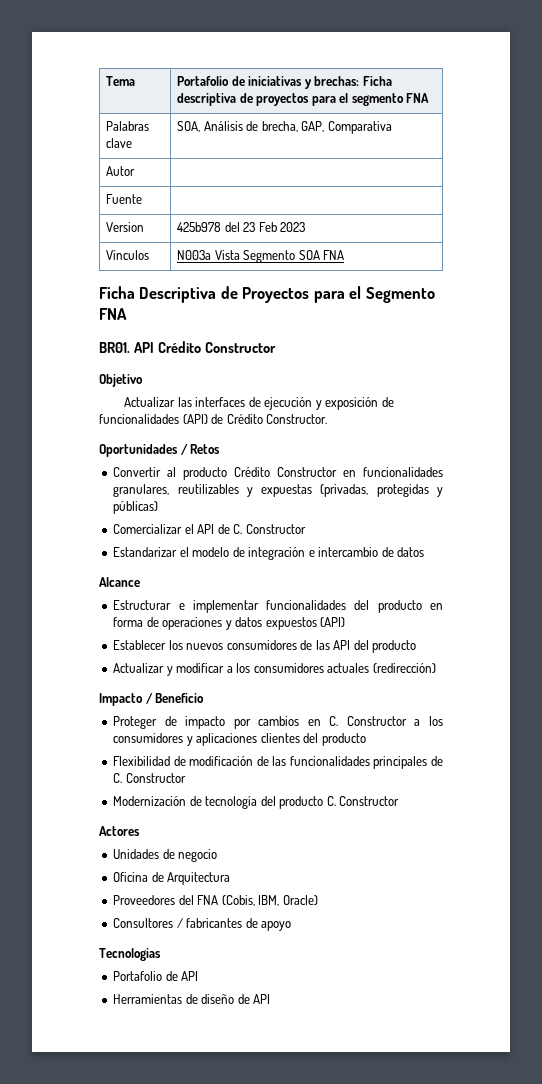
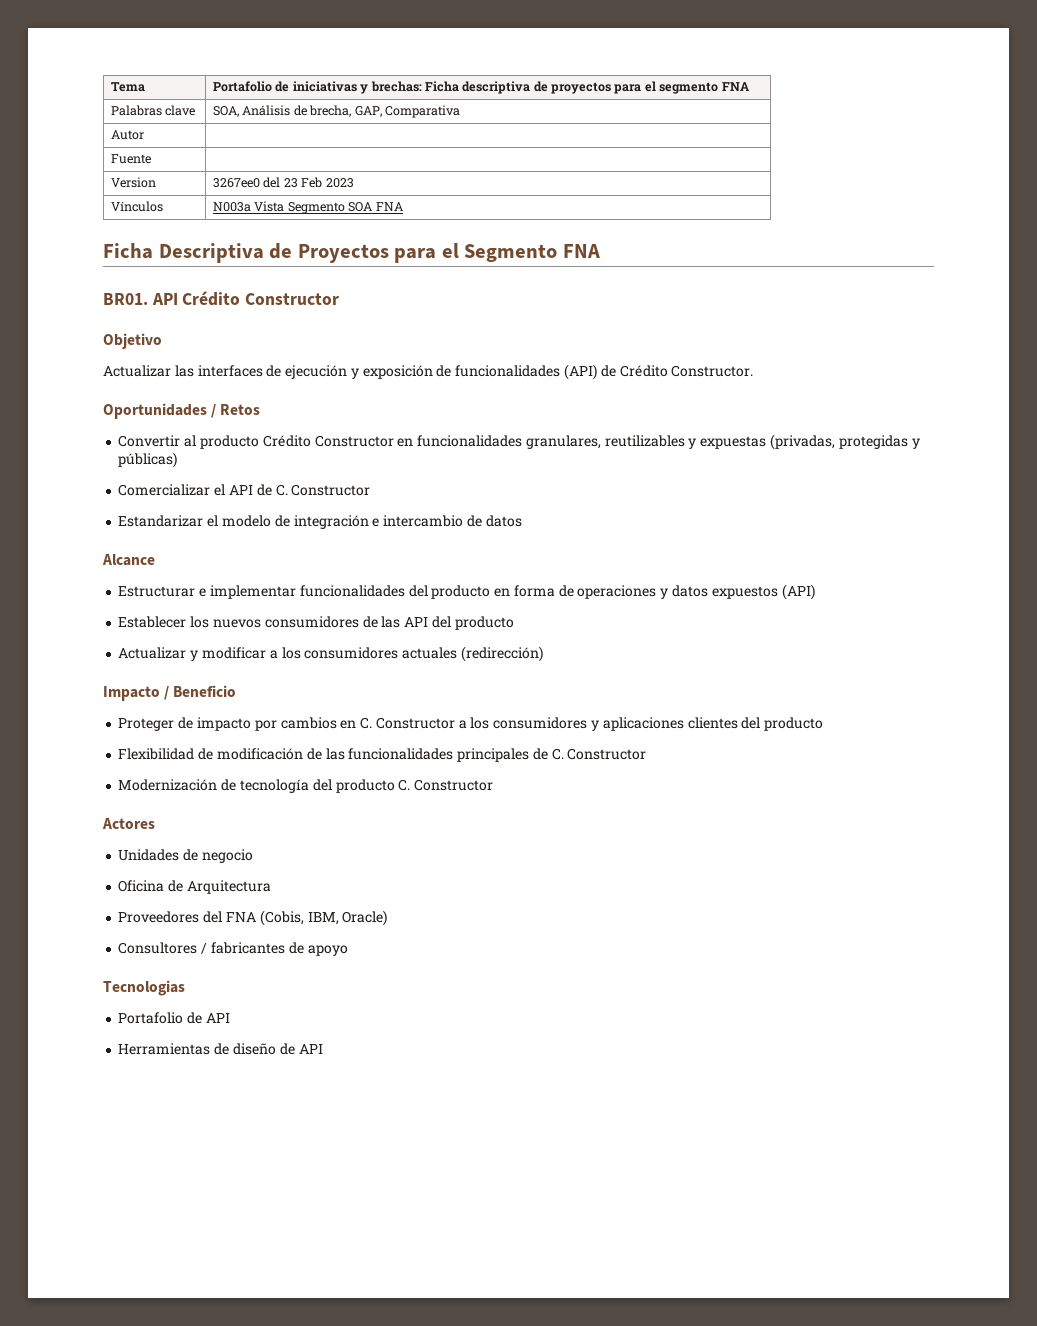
[177,222,222,232] 425b978 -> [213,178,261,188] 3267ee0

